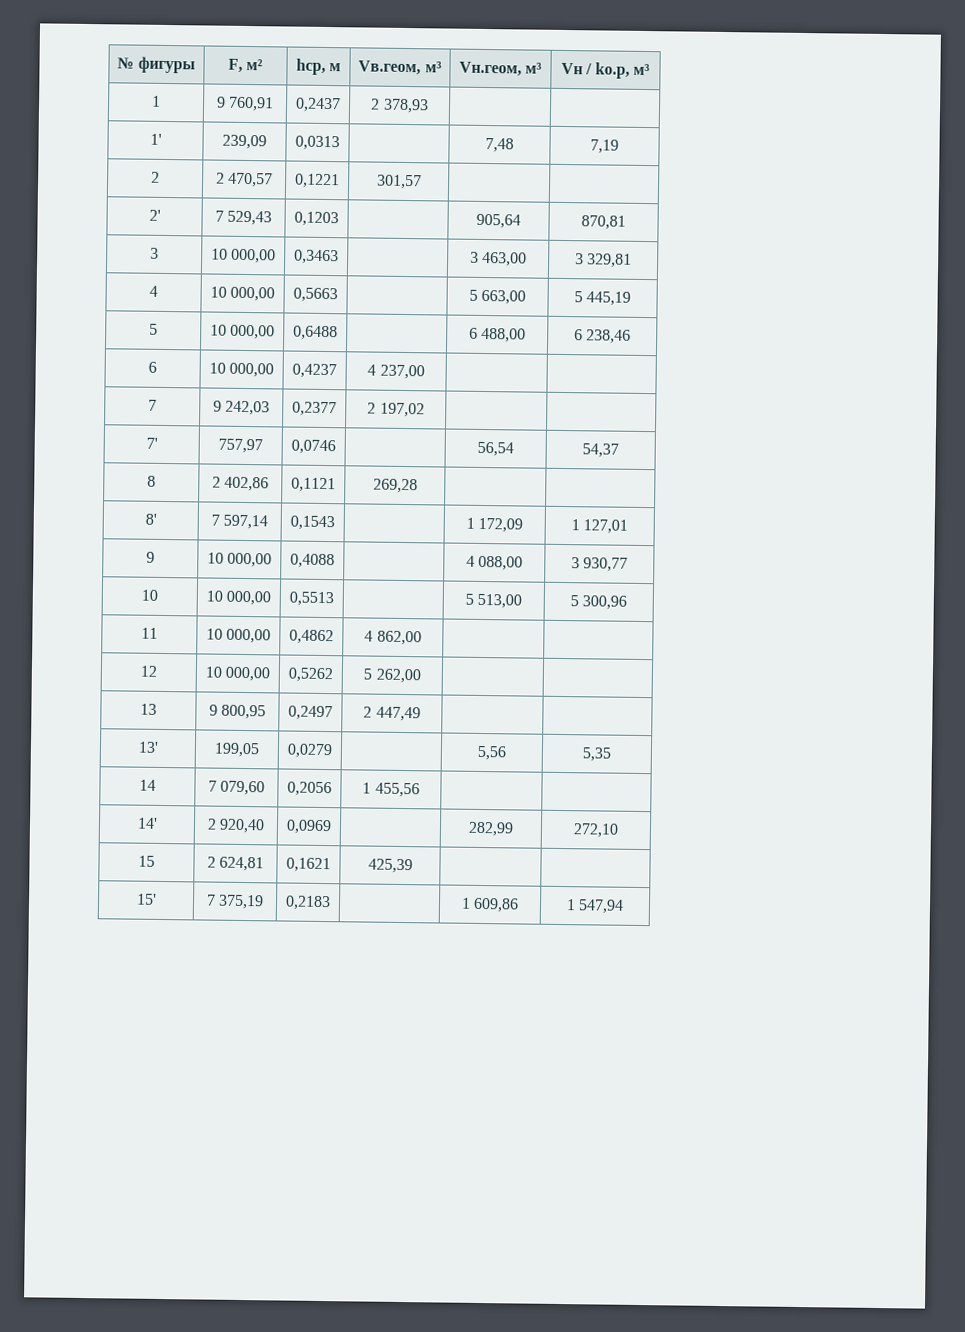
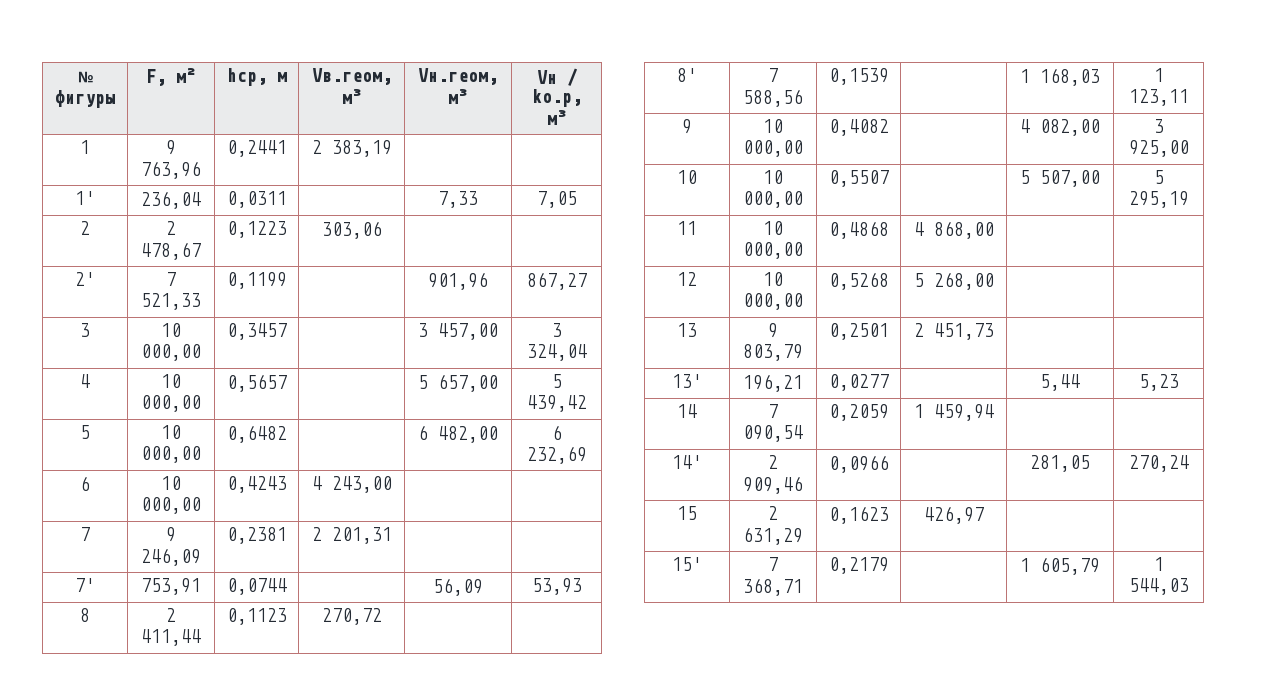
[228,96,275,112] [295,97,341,113] [370,98,429,114] 760,91 | 0,2437 | 2 378,93 -> [141,161,201,179] [226,140,287,157] [311,140,392,157] 763,96 | 0,2441 | 2 383,19
[222,134,267,150] [295,135,340,151] [485,137,514,153] [590,139,619,154] 239,09 | 0,0313 | | 7,48 | 7,19 -> [141,191,201,209] [226,191,287,208] [438,191,478,208] [536,191,577,208] 236,04 | 0,0311 | | 7,33 | 7,05
[228,172,274,188] [294,173,340,189] [375,174,422,190] 470,57 | 0,1221 | 301,57 -> [141,242,201,260] [226,221,287,238] [321,221,382,239] 478,67 | 0,1223 | 303,06
[227,210,273,226] [294,211,339,227] [476,213,521,229] [581,215,626,230] 529,43 | 0,1203 | | 905,64 | 870,81 -> [141,293,201,310] [226,272,287,289] [428,272,488,290] [526,272,587,290] 521,33 | 0,1199 | | 901,96 | 867,27
[294,249,339,265] [469,251,528,267] [574,253,633,268] 0,3463 | | 3 463,00 | 3 329,81 -> [226,323,287,340] [418,323,498,340] [551,323,562,337] [526,344,587,361] 0,3457 | | 3 457,00 | 3 324,04
[293,287,338,303] [468,289,527,305] [573,291,632,306] 0,5663 | | 5 663,00 | 5 445,19 -> [226,374,287,392] [418,374,498,392] [551,374,562,388] [526,395,587,412] 0,5657 | | 5 657,00 | 5 439,42
[293,325,338,341] [468,327,527,343] [573,329,632,344] 0,6488 | | 6 488,00 | 6 238,46 -> [226,425,287,443] [418,425,498,443] [551,425,562,440] [526,446,587,464] 0,6482 | | 6 482,00 | 6 232,69
[292,363,337,379] [367,364,425,380] 0,4237 | 4 237,00 -> [226,476,287,493] [311,476,392,493] 0,4243 | 4 243,00
[225,400,271,416] [292,401,337,417] [367,402,425,418] 242,03 | 0,2377 | 2 197,02 -> [141,548,201,566] [226,527,287,544] [311,527,392,544] 246,09 | 0,2381 | 2 201,31
[218,438,263,454] [291,439,336,455] [477,441,514,457] [582,443,619,458] 757,97 | 0,0746 | | 56,54 | 54,37 -> [141,578,201,595] [226,578,287,595] [433,578,483,596] [531,578,582,595] 753,91 | 0,0744 | | 56,09 | 53,93
[224,476,270,492] [291,477,336,493] [372,478,418,494] 402,86 | 0,1121 | 269,28 -> [141,629,201,646] [226,608,287,625] [321,608,382,625] 411,44 | 0,1123 | 270,72
[223,514,269,530] [290,515,335,531] [465,517,524,533] [570,519,629,534] 597,14 | 0,1543 | | 1 172,09 | 1 127,01 -> [743,89,803,107] [828,68,889,85] [1020,68,1100,86] [1153,68,1164,82] [1128,89,1189,106] 588,56 | 0,1539 | | 1 168,03 | 1 123,11
[290,553,335,569] [465,555,524,571] [570,557,629,572] 0,4088 | | 4 088,00 | 3 930,77 -> [828,119,889,136] [1020,119,1100,136] [1153,119,1164,133] [1128,140,1189,157] 0,4082 | | 4 082,00 | 3 925,00
[289,591,334,607] [464,593,523,609] [569,595,628,610] 0,5513 | | 5 513,00 | 5 300,96 -> [828,170,889,187] [1020,170,1100,187] [1153,170,1164,184] [1128,191,1189,208] 0,5507 | | 5 507,00 | 5 295,19
[289,629,334,645] [364,630,422,646] 0,4862 | 4 862,00 -> [828,221,889,239] [913,221,994,239] 0,4868 | 4 868,00
[288,667,333,683] [363,668,421,684] 0,5262 | 5 262,00 -> [828,272,889,290] [913,272,994,290] 0,5268 | 5 268,00
[221,704,267,720] [288,705,333,721] [363,706,421,722] 800,95 | 0,2497 | 2 447,49 -> [743,344,803,361] [828,323,889,340] [913,323,994,340] 803,79 | 0,2501 | 2 451,73
[214,742,260,758] [287,743,333,759] [477,745,506,761] [582,747,611,762] 199,05 | 0,0279 | | 5,56 | 5,35 -> [743,374,803,392] [828,374,889,391] [1040,374,1080,391] [1138,374,1179,391] 196,21 | 0,0277 | | 5,44 | 5,23
[220,780,266,796] [287,781,332,797] [362,782,420,798] 079,60 | 0,2056 | 1 455,56 -> [743,425,803,442] [828,404,889,421] [913,404,994,421] 090,54 | 0,2059 | 1 459,94
[219,818,266,834] [286,819,332,835] [468,821,514,837] [573,823,619,838] 920,40 | 0,0969 | | 282,99 | 272,10 -> [743,476,803,494] [828,455,889,473] [1030,455,1090,472] [1128,455,1189,472] 909,46 | 0,0966 | | 281,05 | 270,24
[219,856,265,872] [286,857,331,873] [367,858,413,874] 624,81 | 0,1621 | 425,39 -> [743,527,803,545] [828,506,889,524] [923,506,984,524] 631,29 | 0,1623 | 426,97
[218,894,265,910] [285,895,331,911] [460,897,520,913] [565,899,625,914] 375,19 | 0,2183 | | 1 609,86 | 1 547,94 -> [743,578,803,596] [828,557,889,574] [1020,557,1100,575] [1153,557,1164,571] [1128,578,1189,595] 368,71 | 0,2179 | | 1 605,79 | 1 544,03

